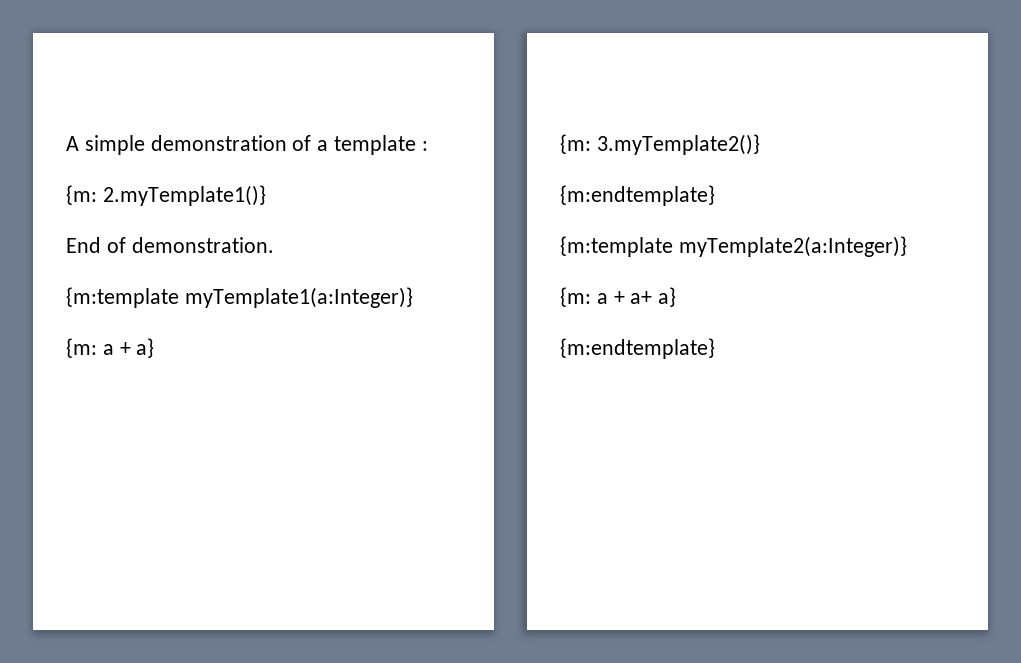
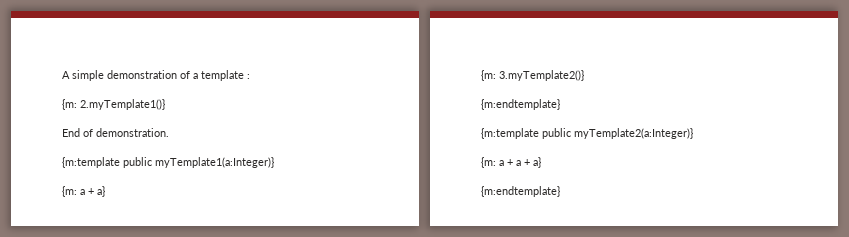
(179, 297) none -> [123,157,152,168] public
(673, 246) none -> [542,128,571,139] public
[630,291,653,304] a+ -> [516,159,530,166] a +

